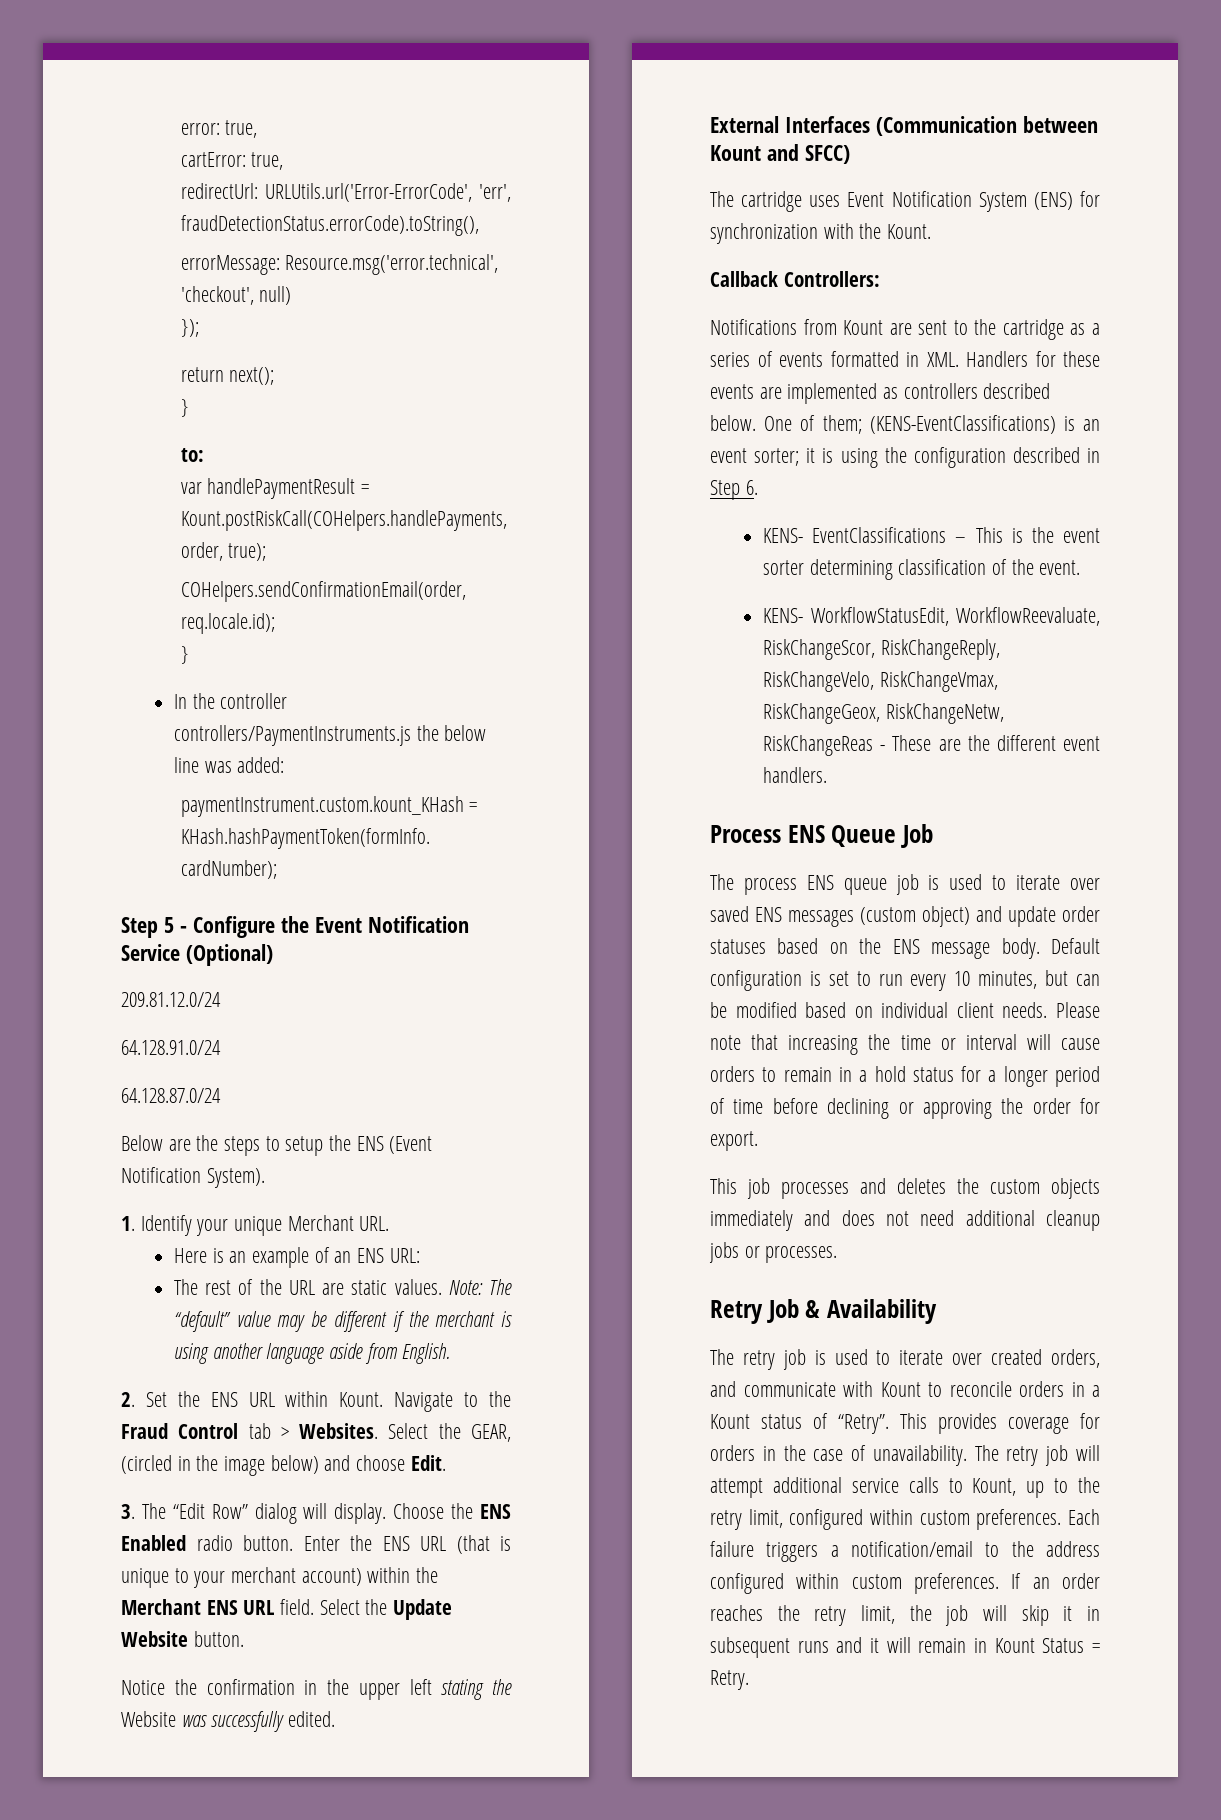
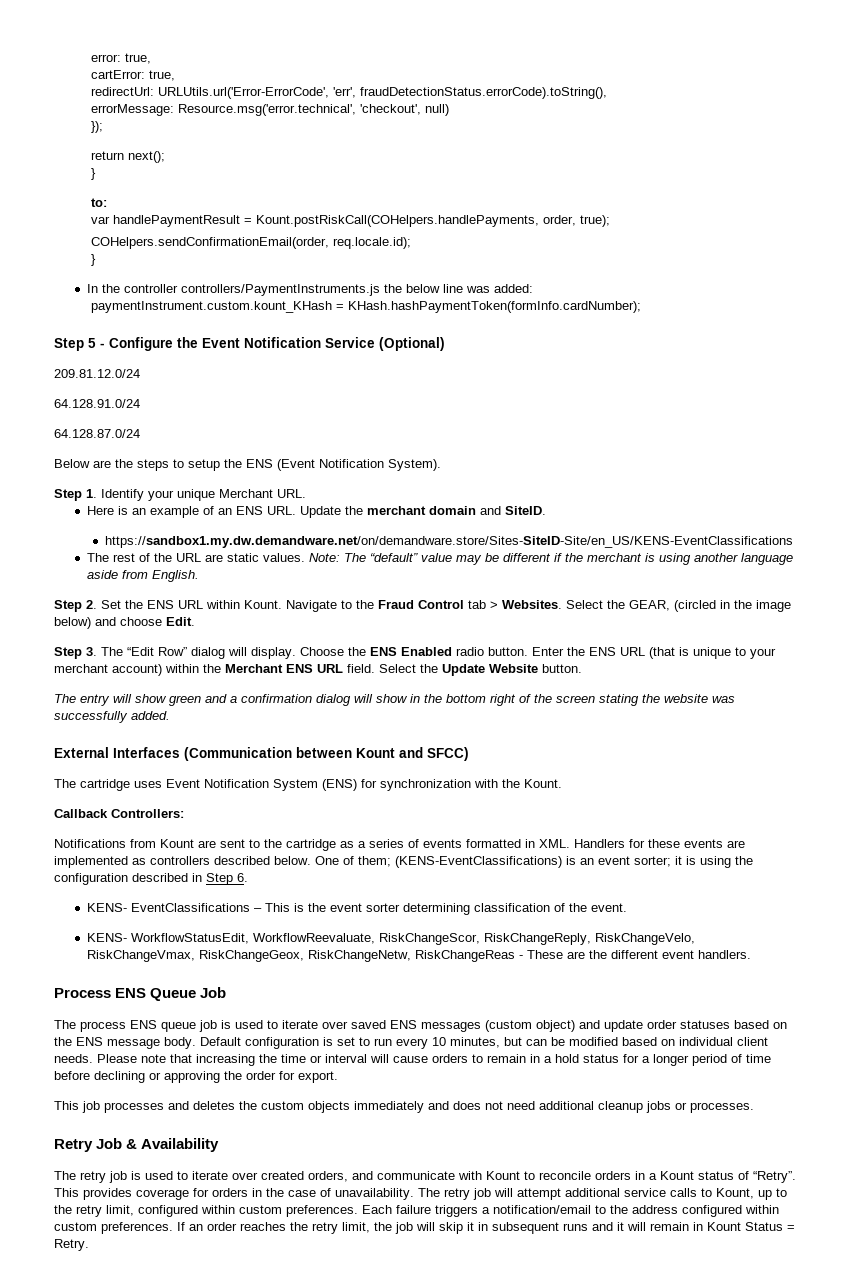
(265, 1178) none -> [54,489,82,501] Step
[389,1248,420,1263] URL: -> [266,506,546,518] [104,536,793,548] URL. Update the merchant domain and SiteID. // https://sandbox1.my.dw.demandware.net/on/demandware.store/Sites-SiteID-Site/en_US/KENS-EventClassifications
(451, 1353) none -> [54,600,82,612] Step
(446, 1463) none -> [54,647,82,659] Step
[121,1679,432,1700] Notice the confirmation in the upper left -> [54,694,595,706] The entry will show green and a confirmation dialog will show in the bottom right of the screen
[121,1711,176,1727] Website -> [664,694,708,703] website
[288,1711,336,1727] edited. -> [131,711,170,720] added.

